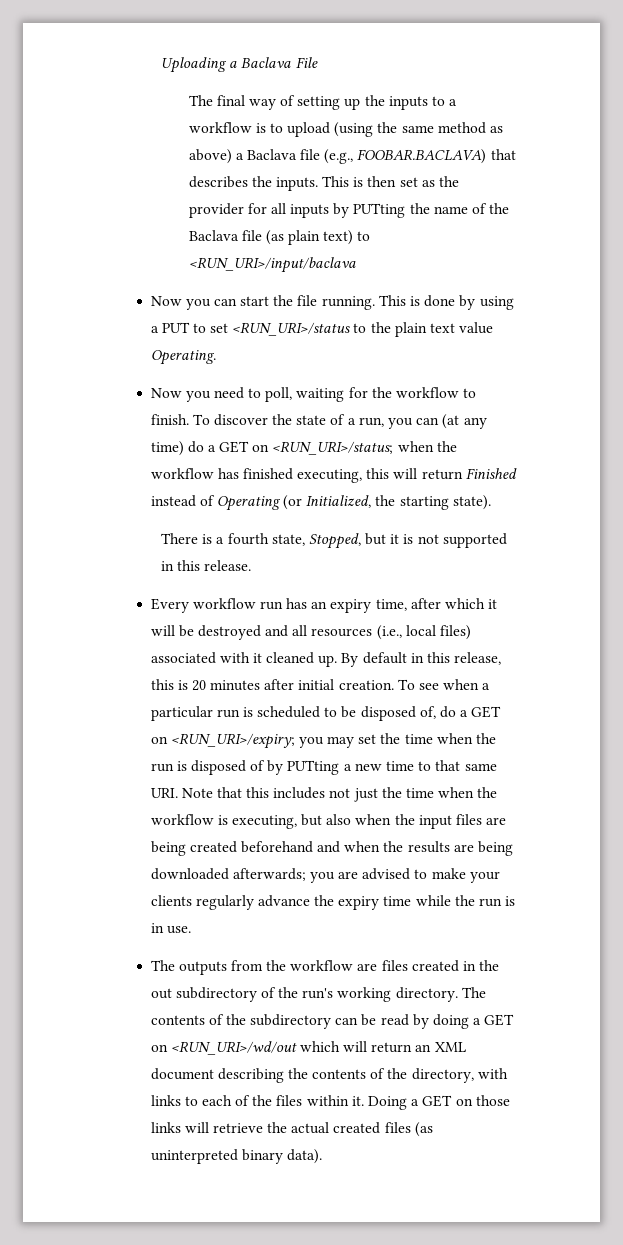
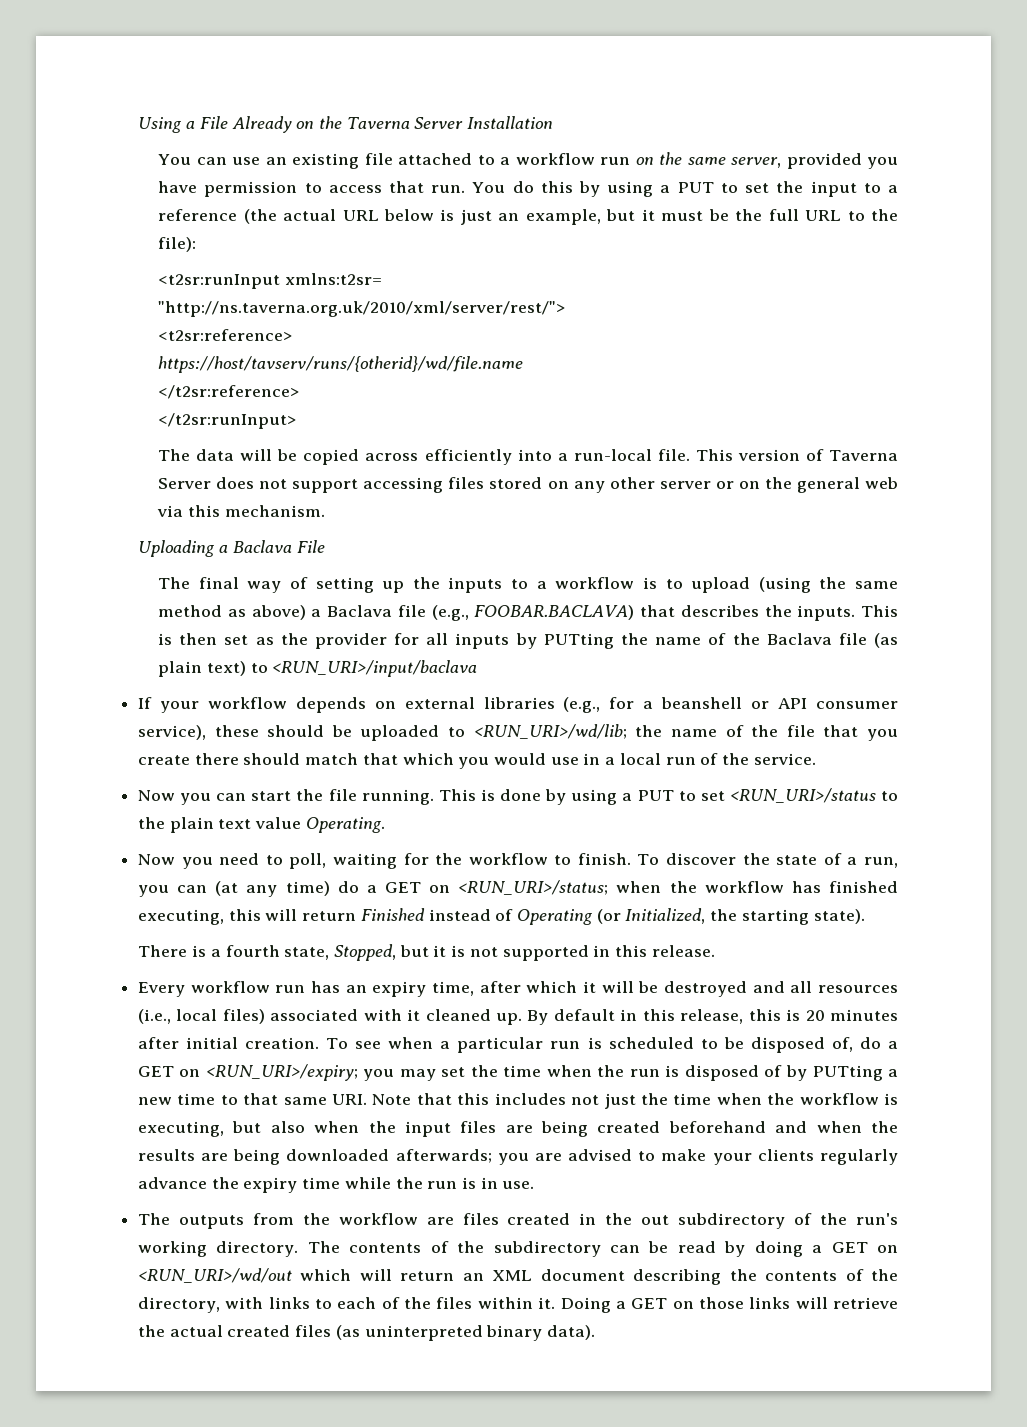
(160, 65) none -> [138,116,554,133] [158,152,899,169] [158,181,898,197] [158,209,899,225] [158,237,197,252] [158,273,382,289] [158,301,566,317] [158,329,293,341] [158,356,524,373] [158,385,300,399] [158,413,297,429] [158,449,899,465] [158,477,898,493] [157,505,325,517] Using a File Already on the Taverna Server Installation // You can use an existing file attached to a workflow run on the same server, provided you have permission to access that run. You do this by using a PUT to set the input to a reference (the actual URL below is just an example, but it must be the full URL to the file): // <t2sr:runInput xmlns:t2sr= // "http://ns.taverna.org.uk/2010/xml/server/rest/"> // <t2sr:reference> // https://host/tavserv/runs/{otherid}/wd/file.name // </t2sr:reference> // </t2sr:runInput> // The data will be copied across efficiently into a run-local file. This version of Taverna Server does not support accessing files stored on any other server or on the general web via this mechanism. //
(356, 265) none -> [137,697,899,713] [137,724,898,741] [137,753,816,769] // If your workflow depends on external libraries (e.g., for a beanshell or API consumer service), these should be uploaded to <RUN_URI>/wd/lib; the name of the file that you create there should match that which you would use in a local run of the service.

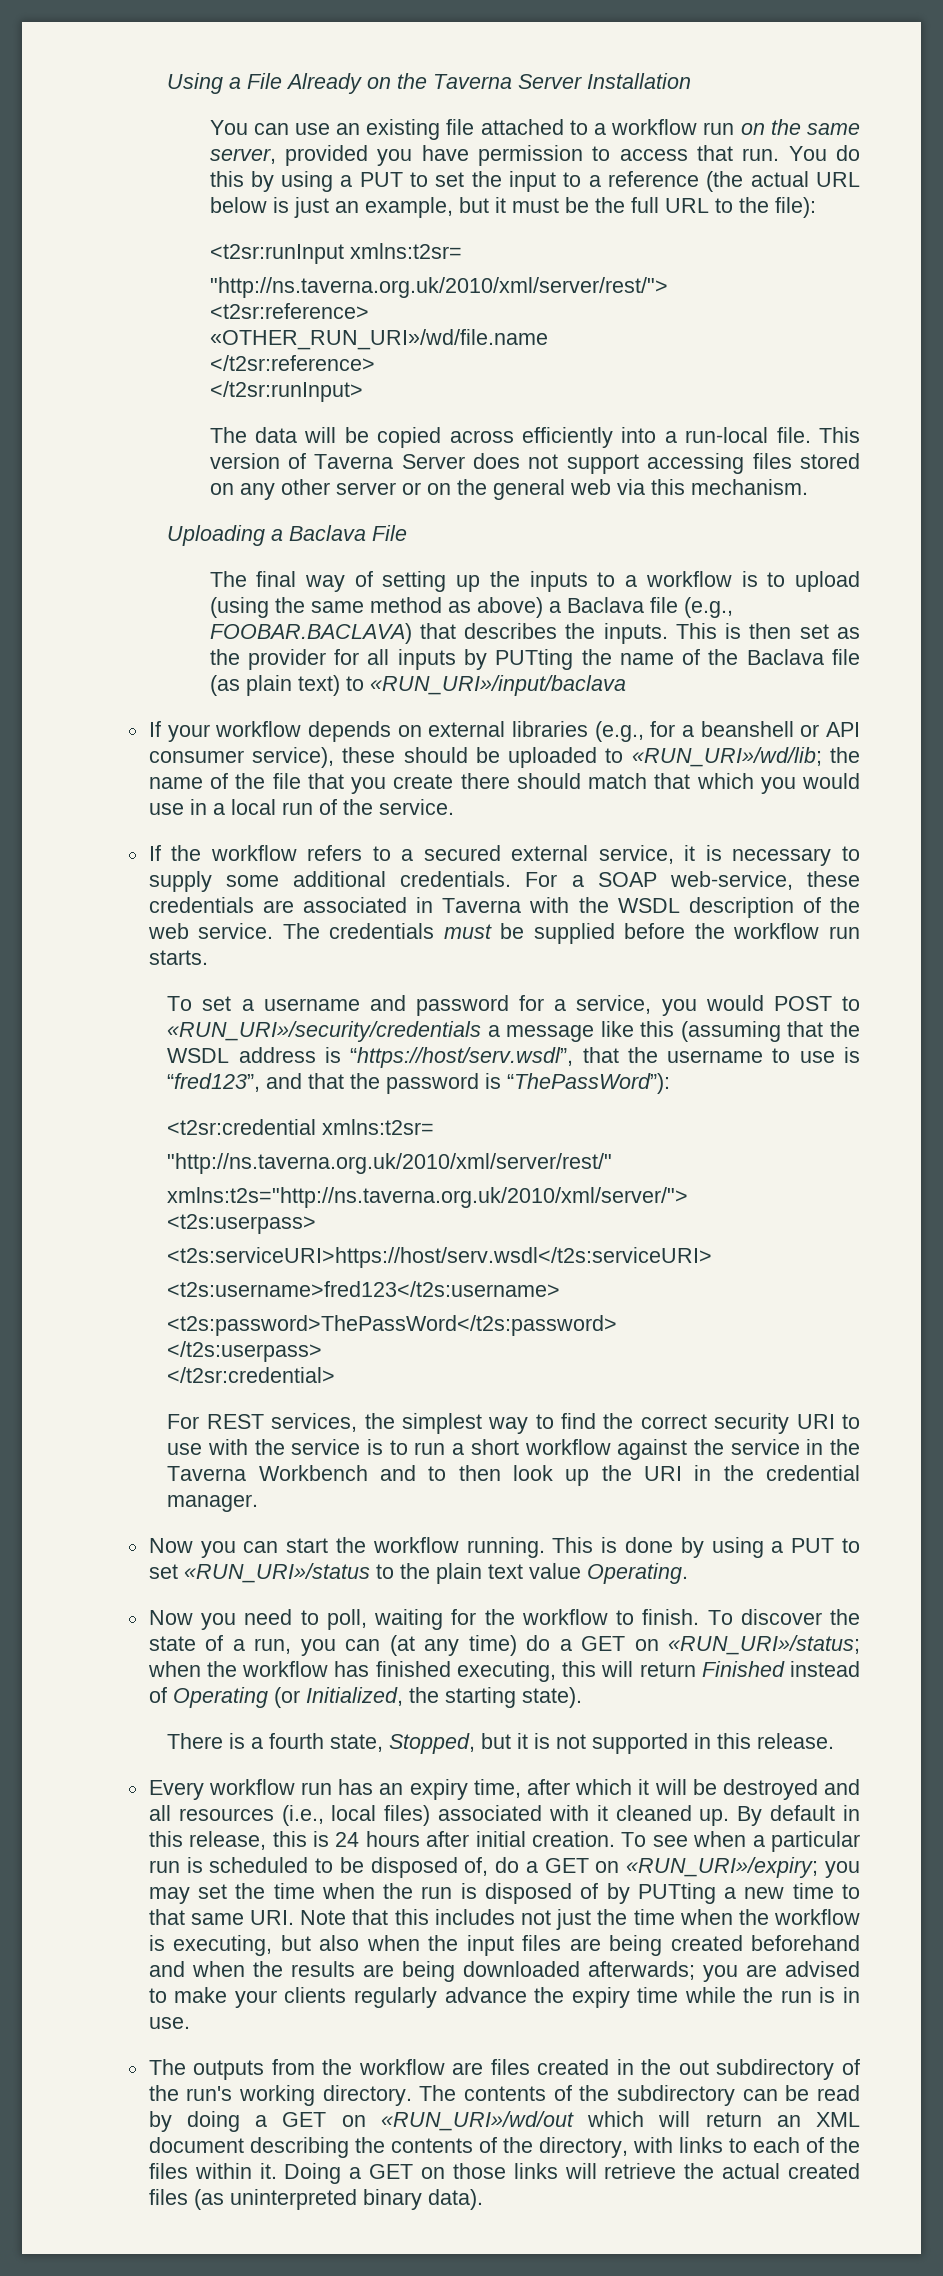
[158,356,524,373] https://host/tavserv/runs/{otherid}/wd/file.name -> [209,329,548,350] «OTHER_RUN_URI»/wd/file.name
[272,660,478,677] <RUN_URI>/input/baclava -> [369,675,626,696] «RUN_URI»/input/baclava
[473,724,627,739] <RUN_URI>/wd/lib; -> [631,747,822,767] «RUN_URI»/wd/lib;
(816, 759) none -> [148,845,860,866] [148,871,860,892] [148,897,860,918] [147,923,860,944] [148,950,208,965] [167,995,860,1016] [167,1021,860,1042] [167,1047,861,1068] [167,1073,671,1094] [167,1119,435,1135] [167,1153,613,1174] [167,1187,689,1208] [167,1214,317,1234] [167,1247,713,1268] [167,1281,561,1297] [167,1315,618,1336] [167,1341,323,1362] [167,1367,336,1383] [167,1413,860,1434] [167,1439,861,1460] [167,1465,860,1486] [167,1494,259,1512] // If the workflow refers to a secured external service, it is necessary to supply some additional credentials. For a SOAP web-service, these credentials are associated in Taverna with the WSDL description of the web service. The credentials must be supplied before the workflow run starts. // To set a username and password for a service, you would POST to «RUN_URI»/security/credentials a message like this (assuming that the WSDL address is “https://host/serv.wsdl”, that the username to use is “fred123”, and that the password is “ThePassWord”): // <t2sr:credential xmlns:t2sr= // "http://ns.taverna.org.uk/2010/xml/server/rest/" // xmlns:t2s="http://ns.taverna.org.uk/2010/xml/server/"> // <t2s:userpass> // <t2s:serviceURI>https://host/serv.wsdl</t2s:serviceURI> // <t2s:username>fred123</t2s:username> // <t2s:password>ThePassWord</t2s:password> // </t2s:userpass> // </t2sr:credential> // For REST services, the simplest way to find the correct security URI to use with the service is to run a short workflow against the service in the Taverna Workbench and to then look up the URI in the credential manager.
[328,789,357,801] file -> [372,1537,459,1553] workflow
[729,788,876,803] <RUN_URI>/status -> [183,1563,370,1583] «RUN_URI»/status
[458,880,609,895] <RUN_URI>/status; -> [668,1635,860,1655] «RUN_URI»/status;
[805,1009,899,1021] 20 minutes -> [335,1831,420,1847] 24 hours
[205,1064,358,1081] <RUN_URI>/expiry; -> [626,1857,819,1878] «RUN_URI»/expiry;
[137,1268,292,1283] <RUN_URI>/wd/out -> [380,2111,574,2131] «RUN_URI»/wd/out

